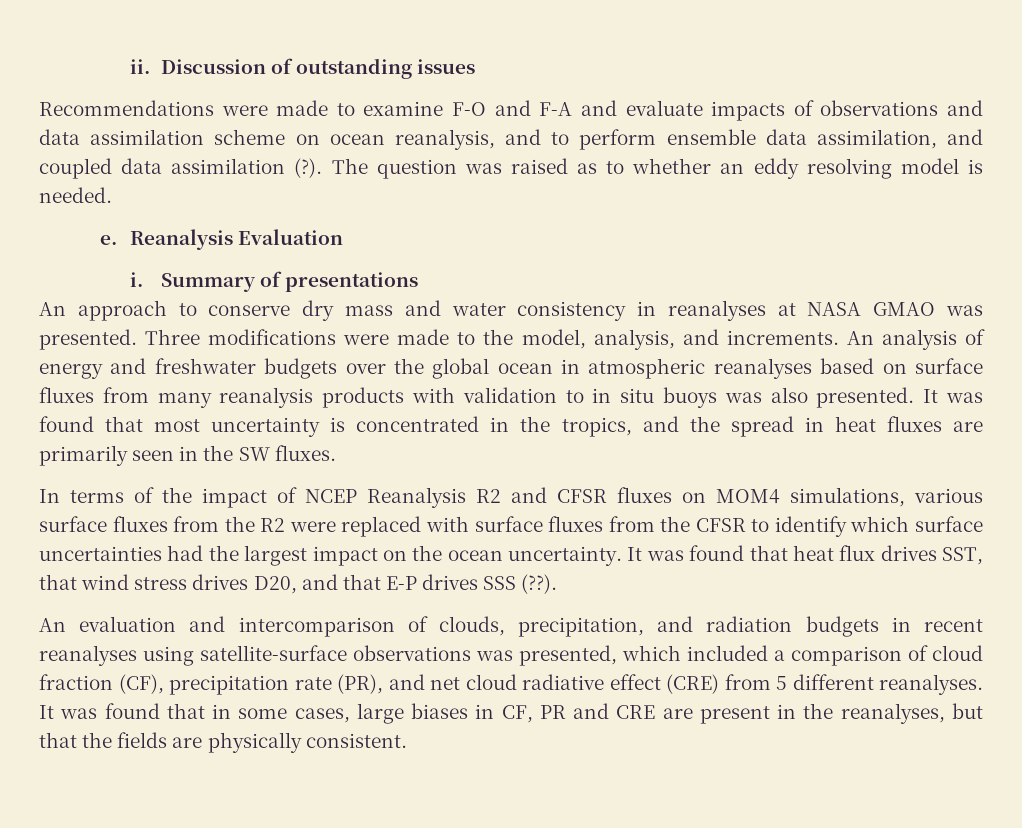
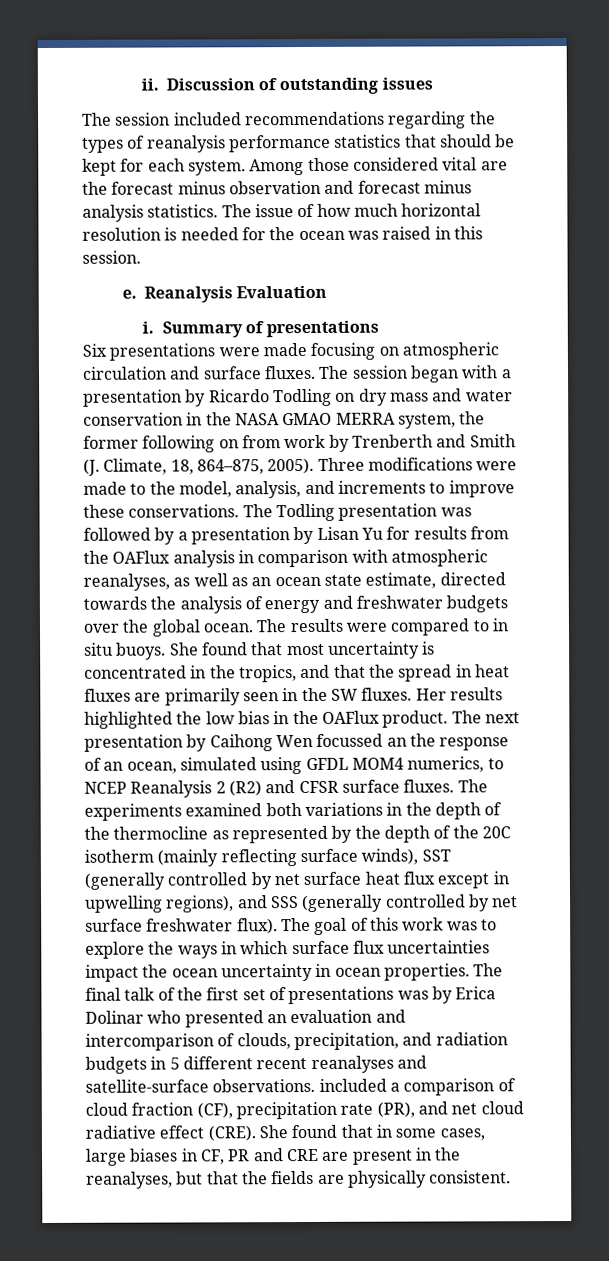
[39,100,983,121] [39,129,983,150] [39,158,983,179] [39,187,112,203] Recommendations were made to examine F-O and F-A and evaluate impacts of observations and data assimilation scheme on ocean reanalysis, and to perform ensemble data assimilation, and coupled data assimilation (?). The question was raised as to whether an eddy resolving model is needed. -> [82,111,496,129] [82,134,516,153] [82,157,508,176] [82,180,472,195] [82,203,482,222] [82,226,483,241] [82,250,141,264] The session included recommendations regarding the types of reanalysis performance statistics that should be kept for each system. Among those considered vital are the forecast minus observation and forecast minus analysis statistics. The issue of how much horizontal resolution is needed for the ocean was raised in this session.
[39,300,984,321] [39,329,137,350] An approach to conserve dry mass and water consistency in reanalyses at NASA GMAO was presented. -> [82,342,499,361] [82,365,512,383] [83,388,513,407] [83,411,486,429] [83,434,516,453] [83,457,315,476] Six presentations were made focusing on atmospheric circulation and surface fluxes. The session began with a presentation by Ricardo Todling on dry mass and water conservation in the NASA GMAO MERRA system, the former following on from work by Trenberth and Smith (J. Climate, 18, 864–875, 2005).
[726,330,874,345] increments. An -> [337,480,515,498] [83,503,472,522] [83,526,509,545] [83,549,488,568] [83,572,506,591] [83,596,177,610] increments to improve these conservations. The Todling presentation was followed by a presentation by Lisan Yu for results from the OAFlux analysis in comparison with atmospheric reanalyses, as well as an ocean state estimate, directed towards the
[497,358,983,379] [39,387,983,408] ocean in atmospheric reanalyses based on surface fluxes from many reanalysis products with validation to in situ buoys was also presented. It was -> [202,618,509,636] [84,642,199,660] ocean. The results were compared to in situ buoys. She
(679, 424) none -> [333,664,366,678] that
[39,487,983,508] [39,516,983,537] [39,545,983,566] [39,574,558,594] [39,618,66,632] // In terms of the impact of NCEP Reanalysis R2 and CFSR fluxes on MOM4 simulations, various surface fluxes from the R2 were replaced with surface fluxes from the CFSR to identify which surface uncertainties had the largest impact on the ocean uncertainty. It was found that heat flux drives SST, that wind stress drives D20, and that E-P drives SSS (??). // An -> [415,687,503,701] [84,710,520,729] [84,733,510,752] [84,756,504,775] [84,779,488,798] [84,802,503,821] [84,825,511,844] [84,848,451,867] [84,871,509,890] [85,894,519,913] [85,917,497,935] [85,940,491,959] [85,963,504,982] [85,986,497,1005] [85,1010,287,1028] Her results highlighted the low bias in the OAFlux product. The next presentation by Caihong Wen focussed an the response of an ocean, simulated using GFDL MOM4 numerics, to NCEP Reanalysis 2 (R2) and CFSR surface fluxes. The experiments examined both variations in the depth of the thermocline as represented by the depth of the 20C isotherm (mainly reflecting surface winds), SST (generally controlled by net surface heat flux except in upwelling regions), and SSS (generally controlled by net surface freshwater flux). The goal of this work was to explore the ways in which surface flux uncertainties impact the ocean uncertainty in ocean properties. The final talk of the first set of presentations was by Erica Dolinar who presented an
[924,619,984,632] [39,645,681,666] recent reanalyses using satellite-surface observations was presented, which -> [169,1055,427,1073] [85,1078,316,1093] 5 different recent reanalyses and satellite-surface observations.
[666,674,983,695] [39,705,98,719] (CRE) from 5 different reanalyses. It was -> [207,1125,288,1142] (CRE). She

